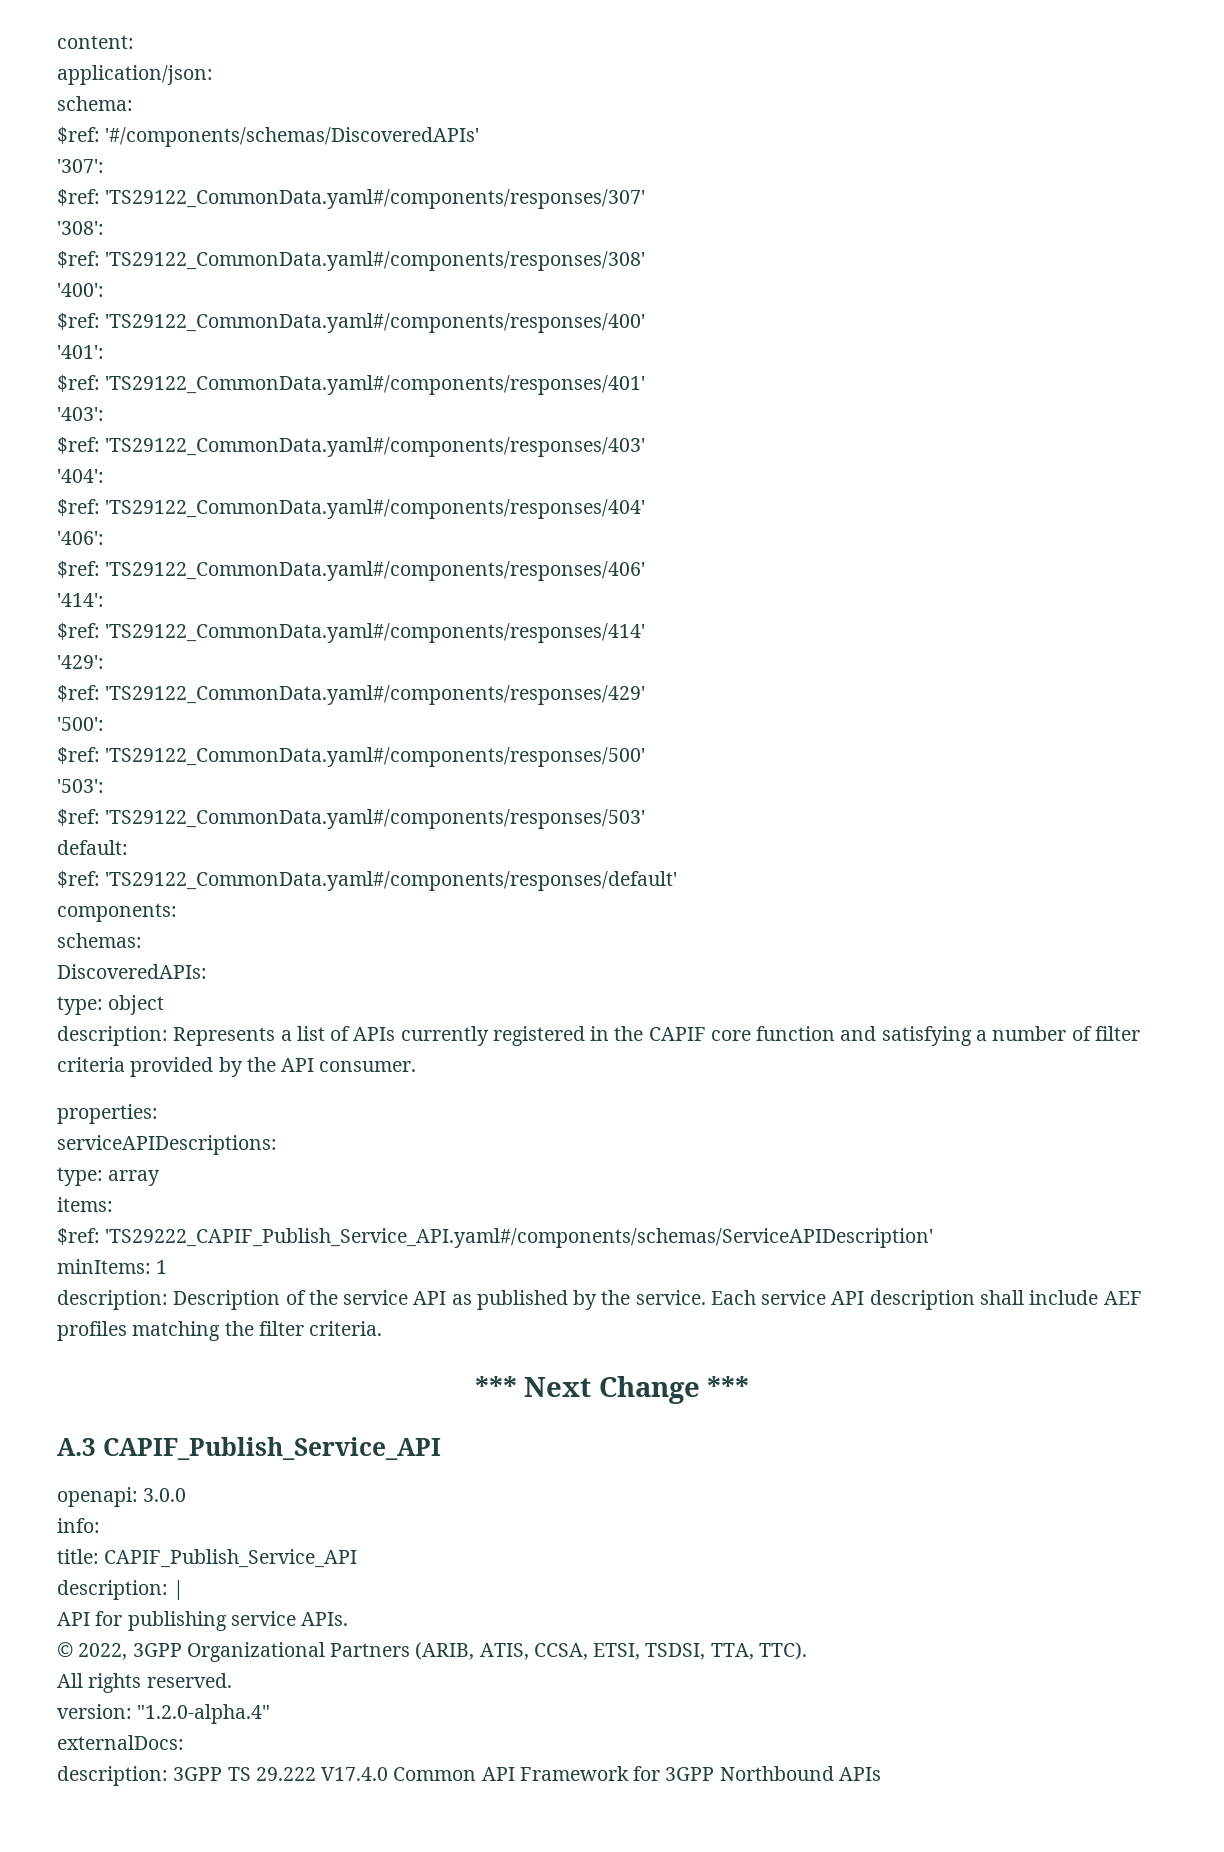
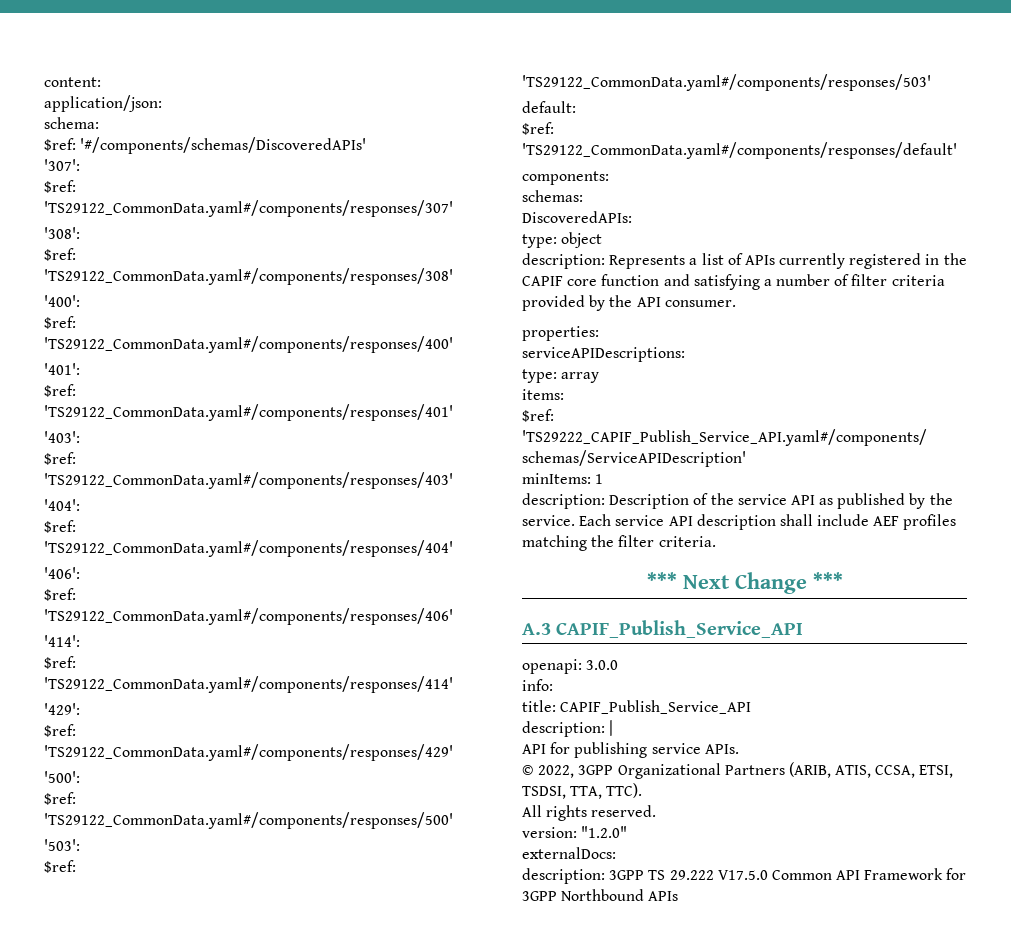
[137,1704,271,1724] "1.2.0-alpha.4" -> [581,826,628,838] "1.2.0"
[321,1767,389,1781] V17.4.0 -> [717,870,768,880] V17.5.0

